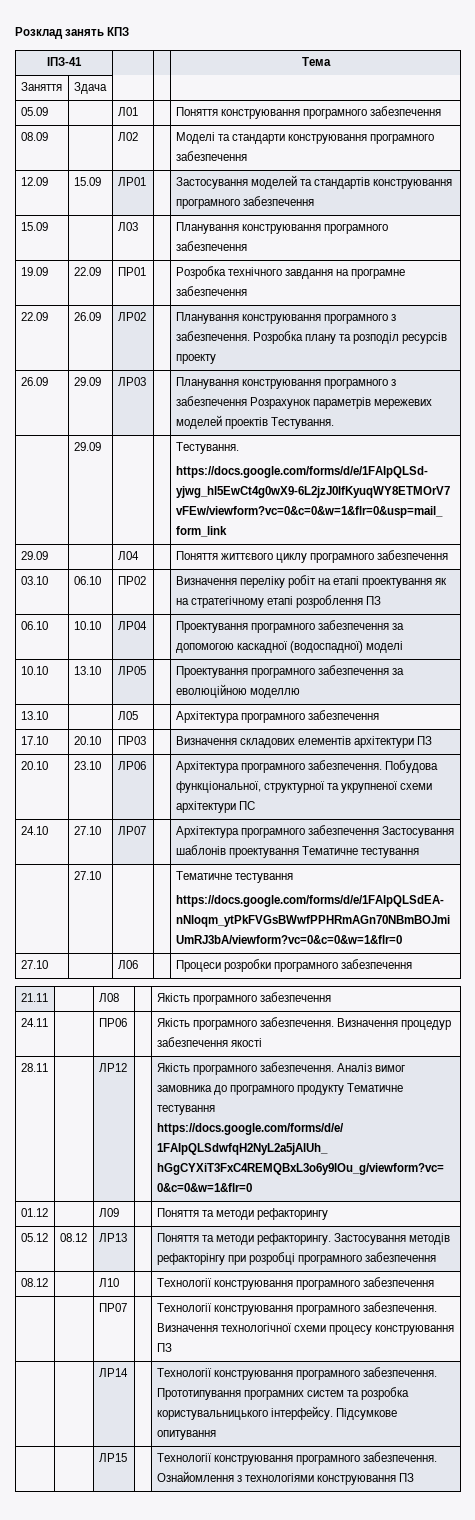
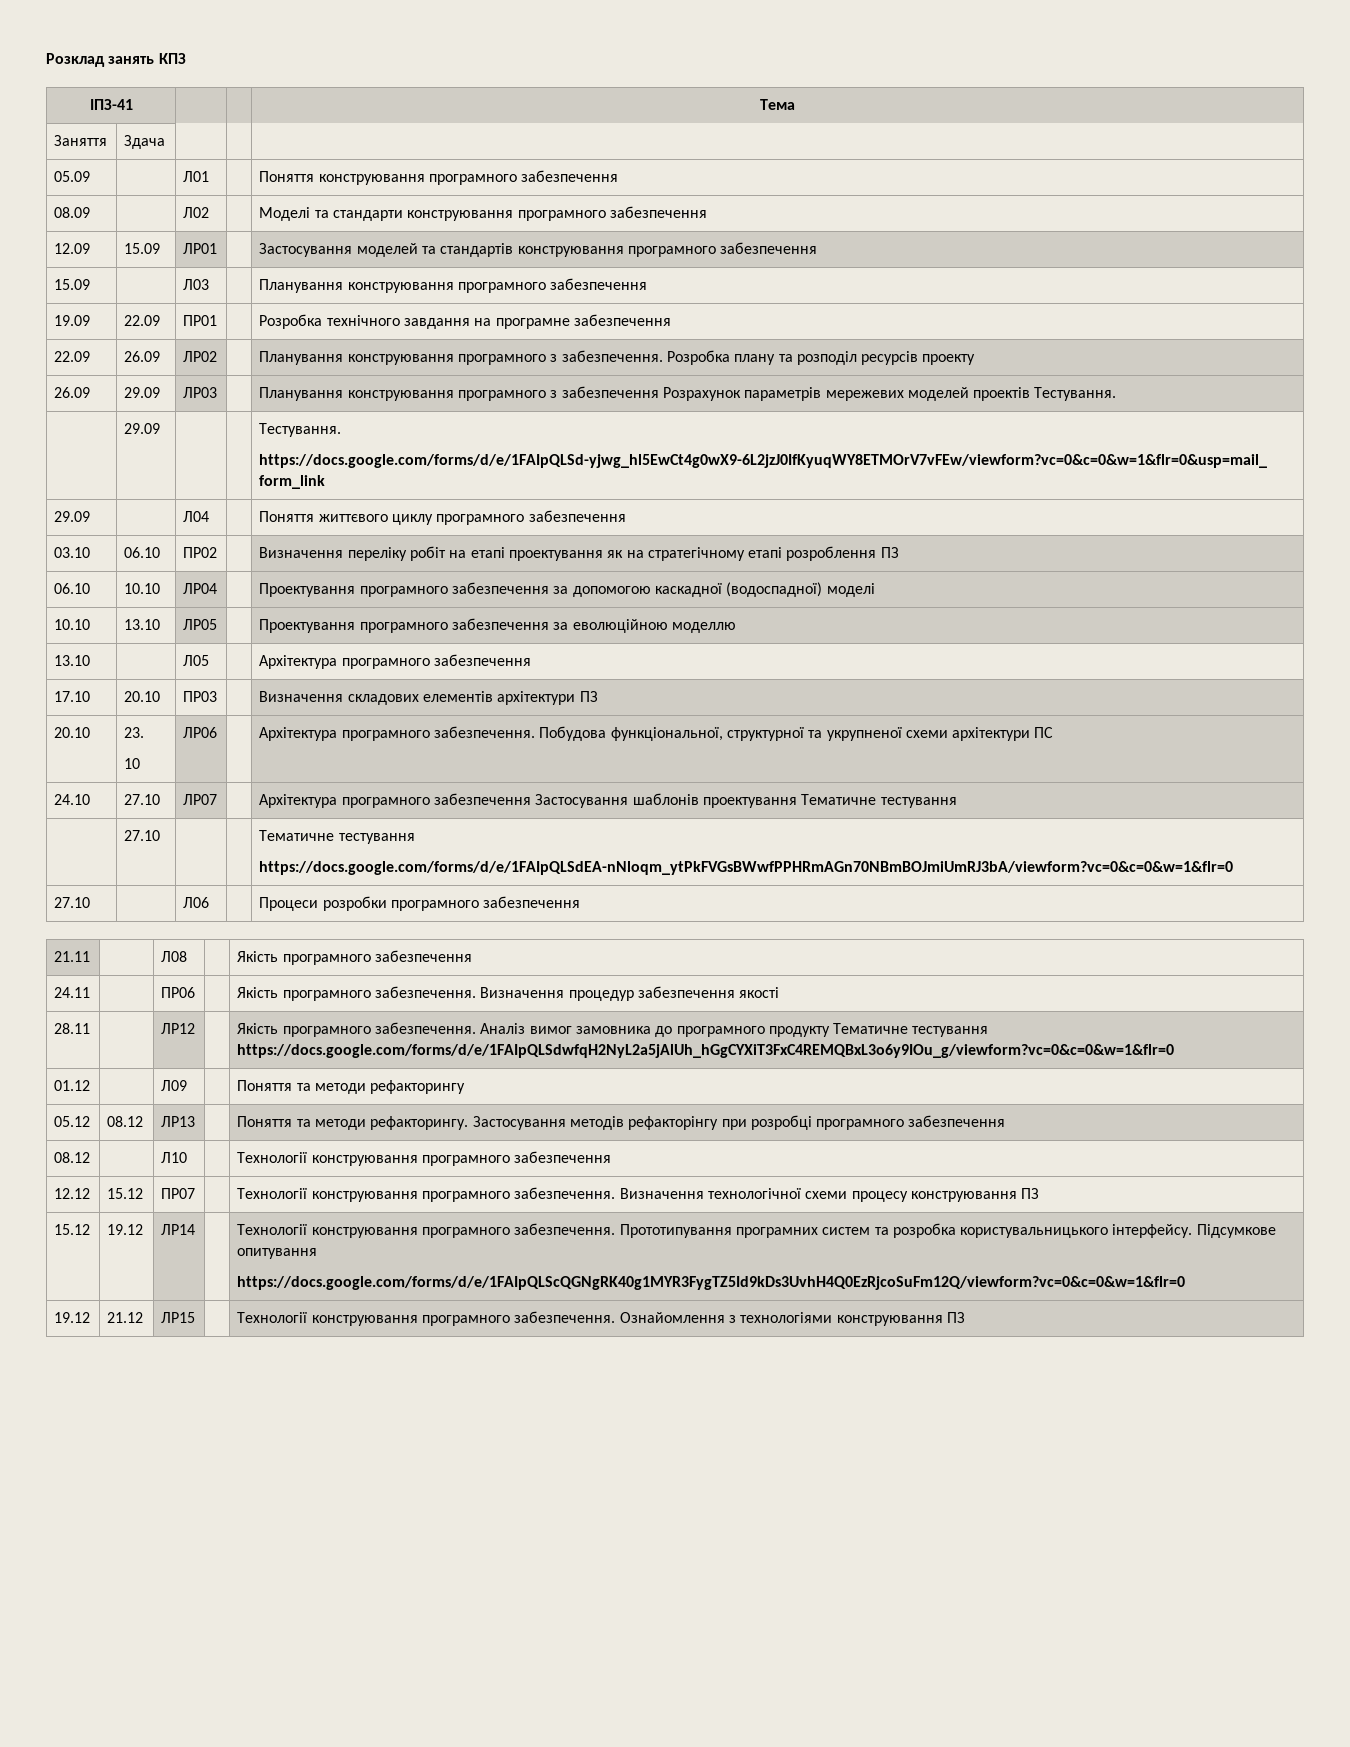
[73,761,101,770] 23.10 -> [124,727,145,738] [124,758,141,769] 23. // 10
(435, 1282) | -> [54,1188,91,1199] [107,1188,144,1199] 12.12 | 15.12
(172, 1347) | -> [54,1224,91,1235] [107,1224,144,1235] 15.12 | 19.12
(216, 1435) // | -> [237,1276,1186,1290] [54,1312,91,1323] [107,1312,144,1323] // https://docs.google.com/forms/d/e/1FAIpQLScQGNgRK40g1MYR3FygTZ5Id9kDs3UvhH4Q0EzRjcoSuFm12Q/viewform?vc=0&c=0&w=1&flr=0 // 19.12 | 21.12

